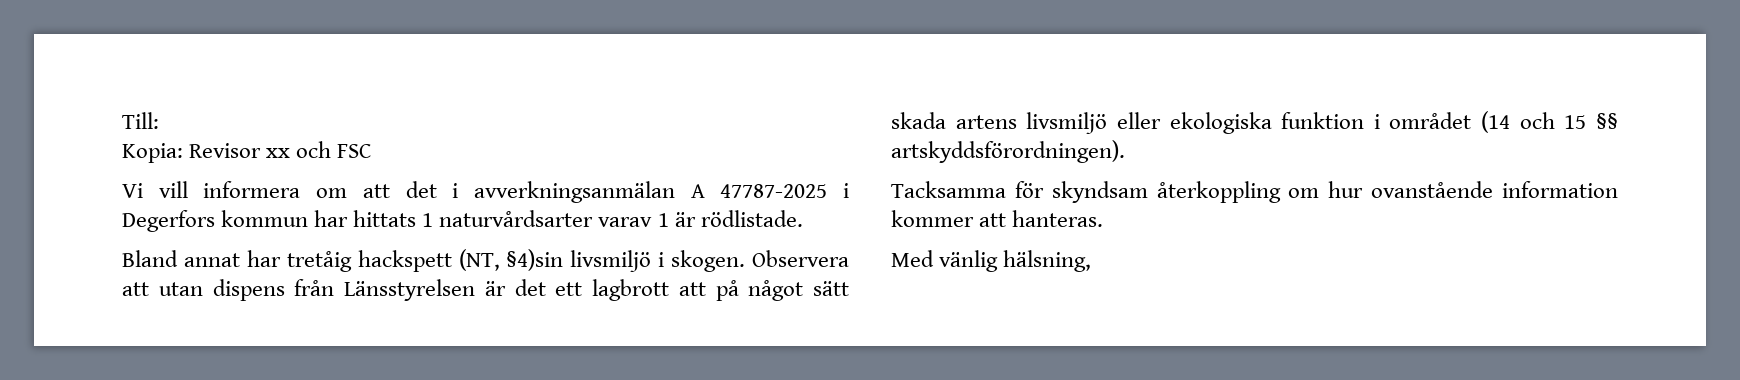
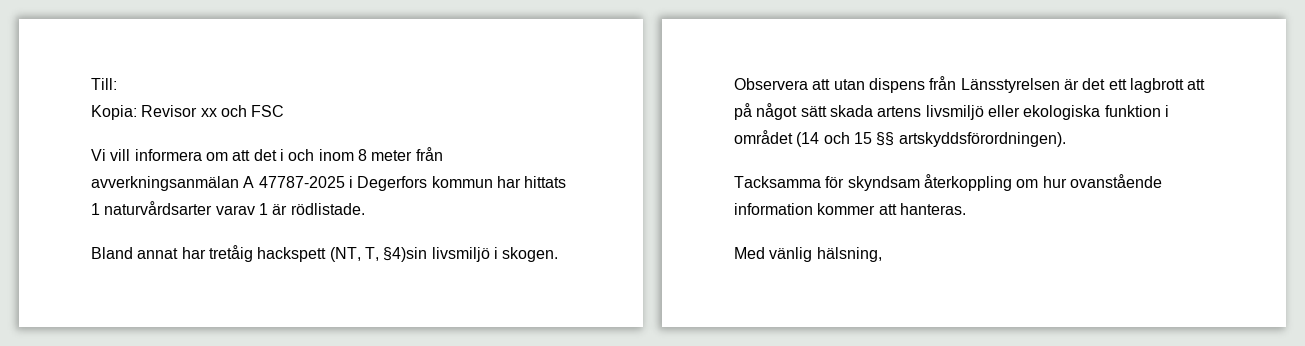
(459, 190) none -> [288,147,443,161] och inom 8 meter från
(500, 260) none -> [364,247,379,261] T,

